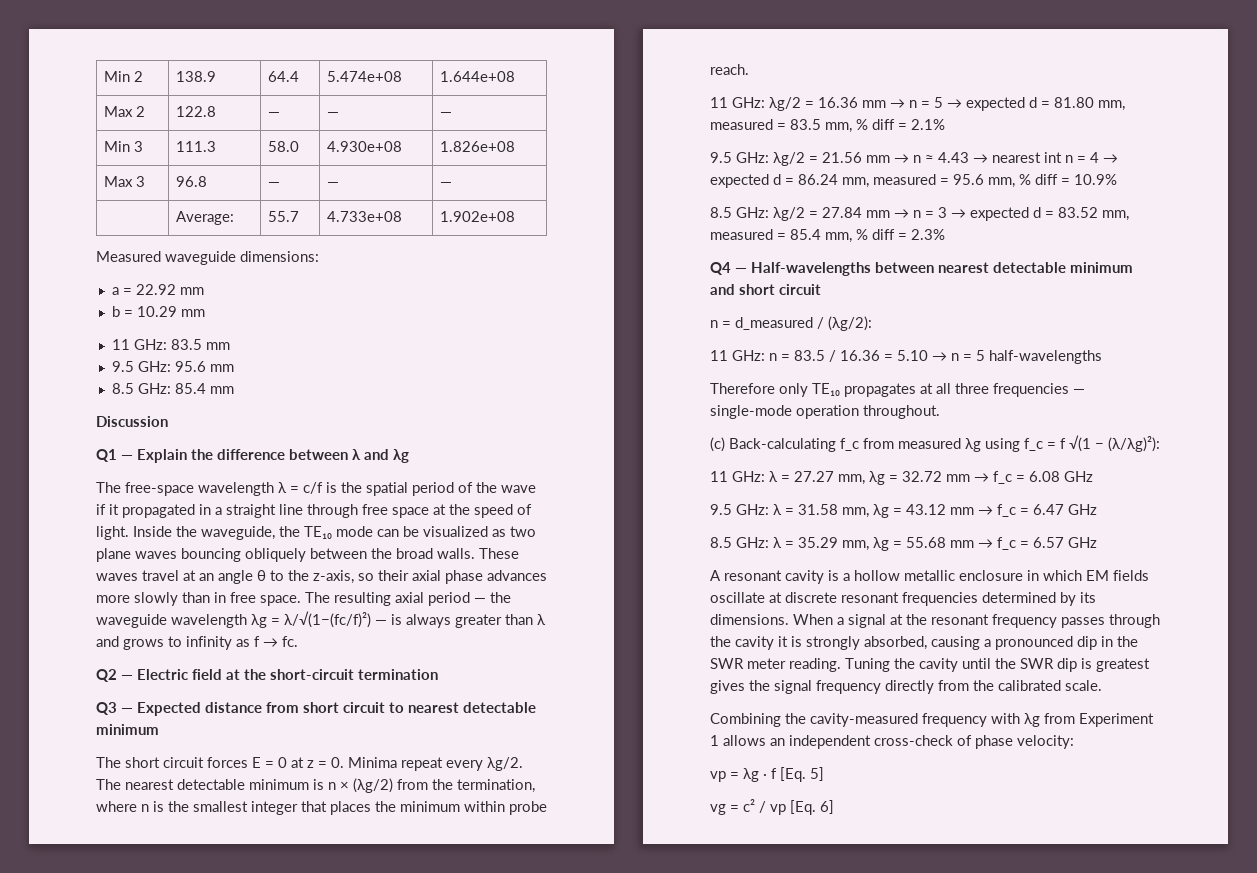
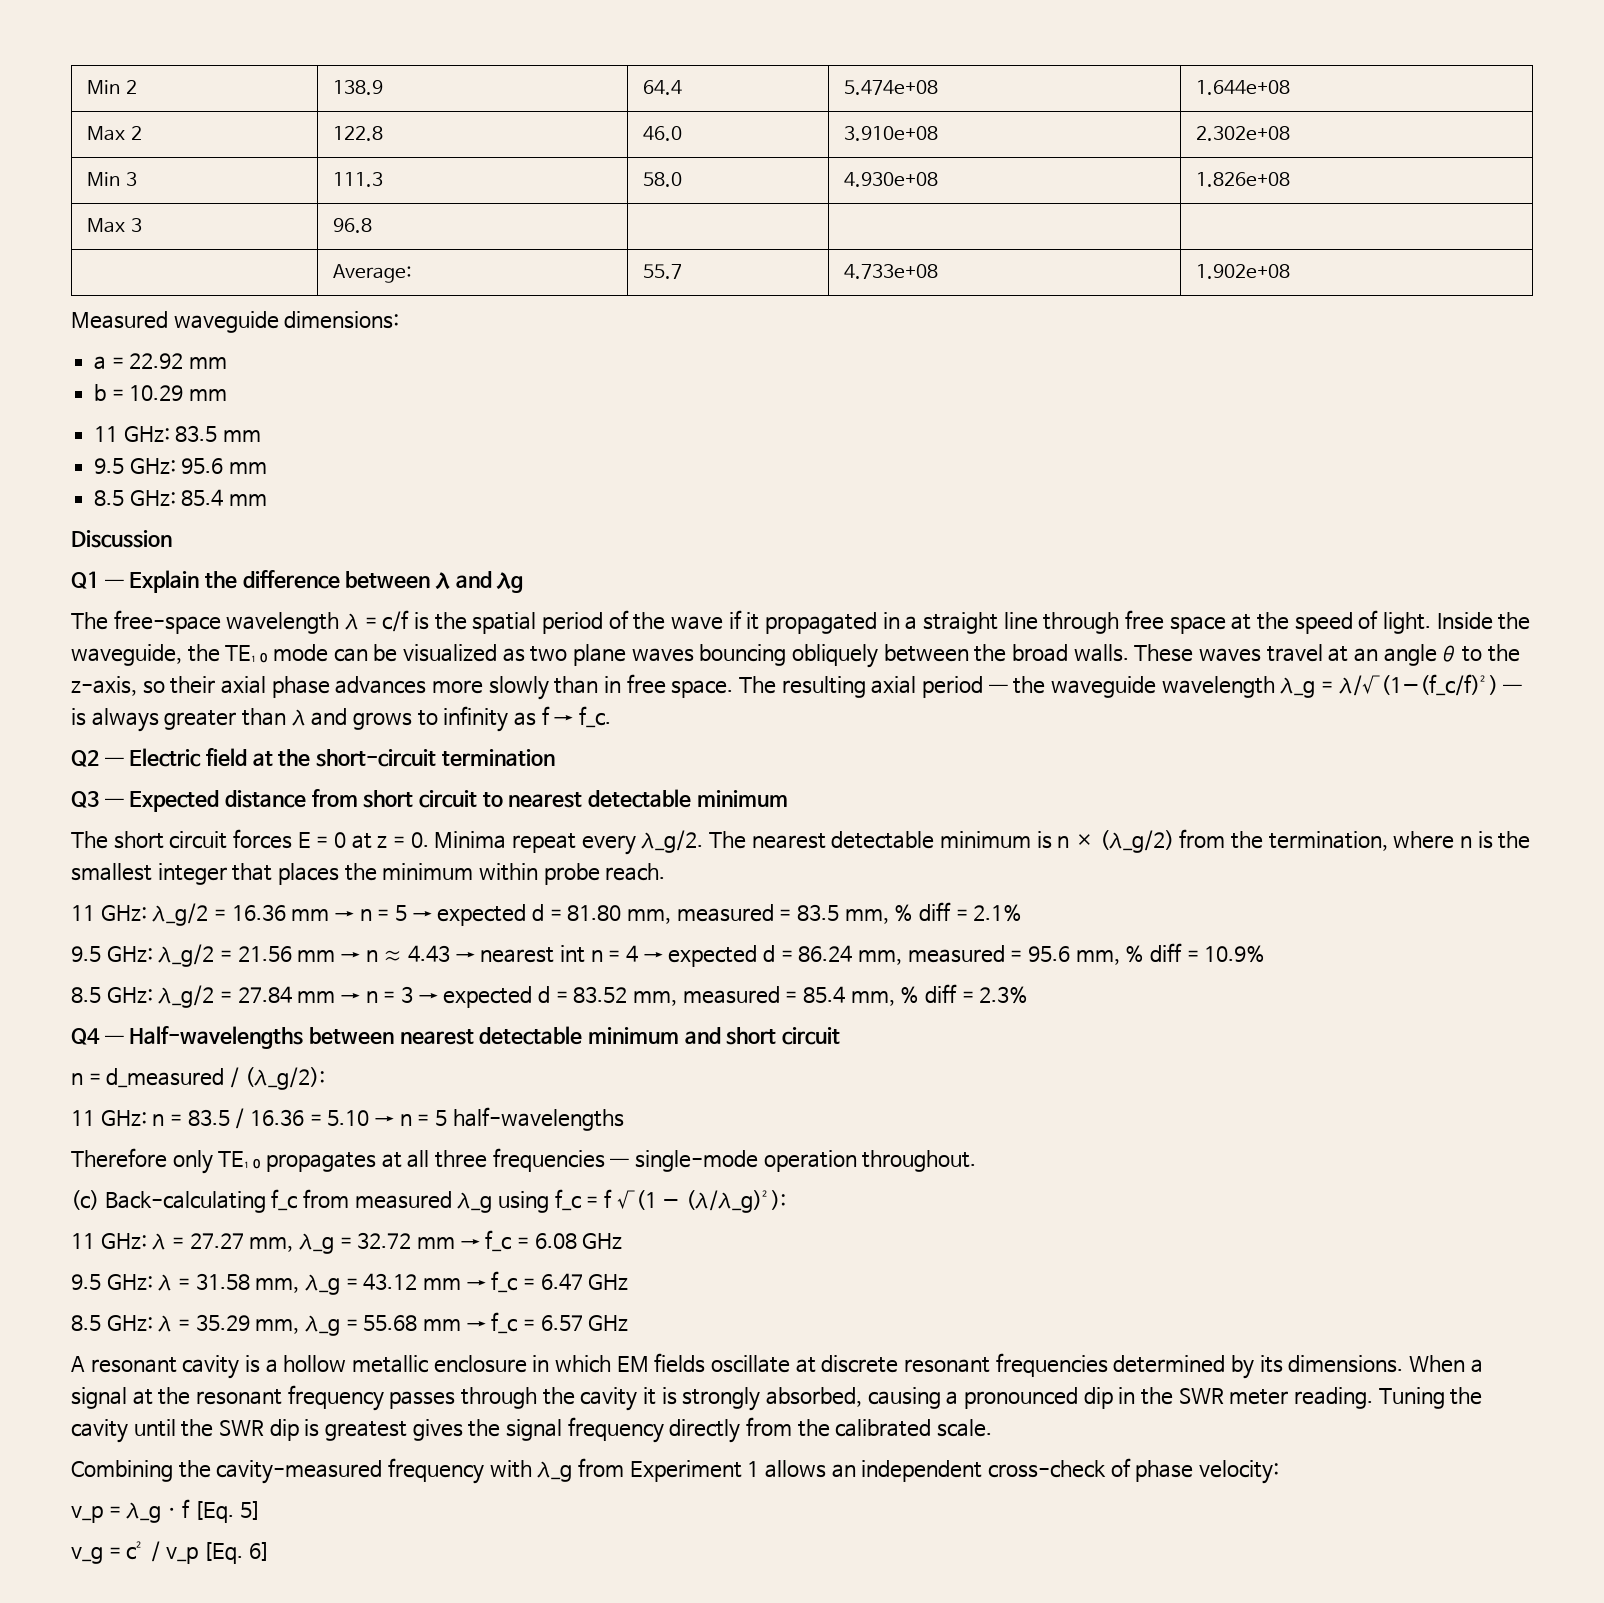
[267,112,280,117] [326,112,339,117] [439,112,452,117] — | — | — -> [643,126,683,141] [844,126,939,141] [1196,126,1291,141] 46.0 | 3.910e+08 | 2.302e+08
[267,182,280,187] [326,182,339,187] [439,182,452,187] — | — | — -> (373, 225) | |
[251,611,371,628] λg = λ/√(1−(fc/f)²) -> [1280,674,1498,698] λ_g = λ/√(1−(f_c/f)²)
[282,636,298,647] fc. -> [578,706,611,728] f_c.
[487,757,523,771] λg/2. -> [641,830,704,853] λ_g/2.
[353,778,393,793] (λg/2) -> [1099,830,1174,853] (λ_g/2)
[769,97,801,111] λg/2 -> [152,903,209,926] λ_g/2
[773,152,805,166] λg/2 -> [158,944,215,967] λ_g/2
[773,207,805,221] λg/2 -> [158,985,215,1008] λ_g/2
[828,316,872,331] (λg/2): -> [244,1067,325,1090] (λ_g/2):
[965,438,981,452] λg -> [457,1192,493,1213] λ_g
[1108,436,1160,452] (λ/λg)²): -> [685,1190,786,1213] (λ/λ_g)²):
[869,471,885,485] λg -> [299,1233,335,1254] λ_g
[873,504,889,518] λg -> [305,1274,341,1295] λ_g
[873,537,889,551] λg -> [305,1315,341,1336] λ_g
[1024,713,1040,727] λg -> [537,1461,573,1482] λ_g
[710,768,759,782] vp = λg -> [71,1502,162,1523] v_p = λ_g
[710,804,726,815] vg -> [71,1547,103,1564] v_g
[770,804,786,815] vp -> [165,1547,198,1564] v_p

